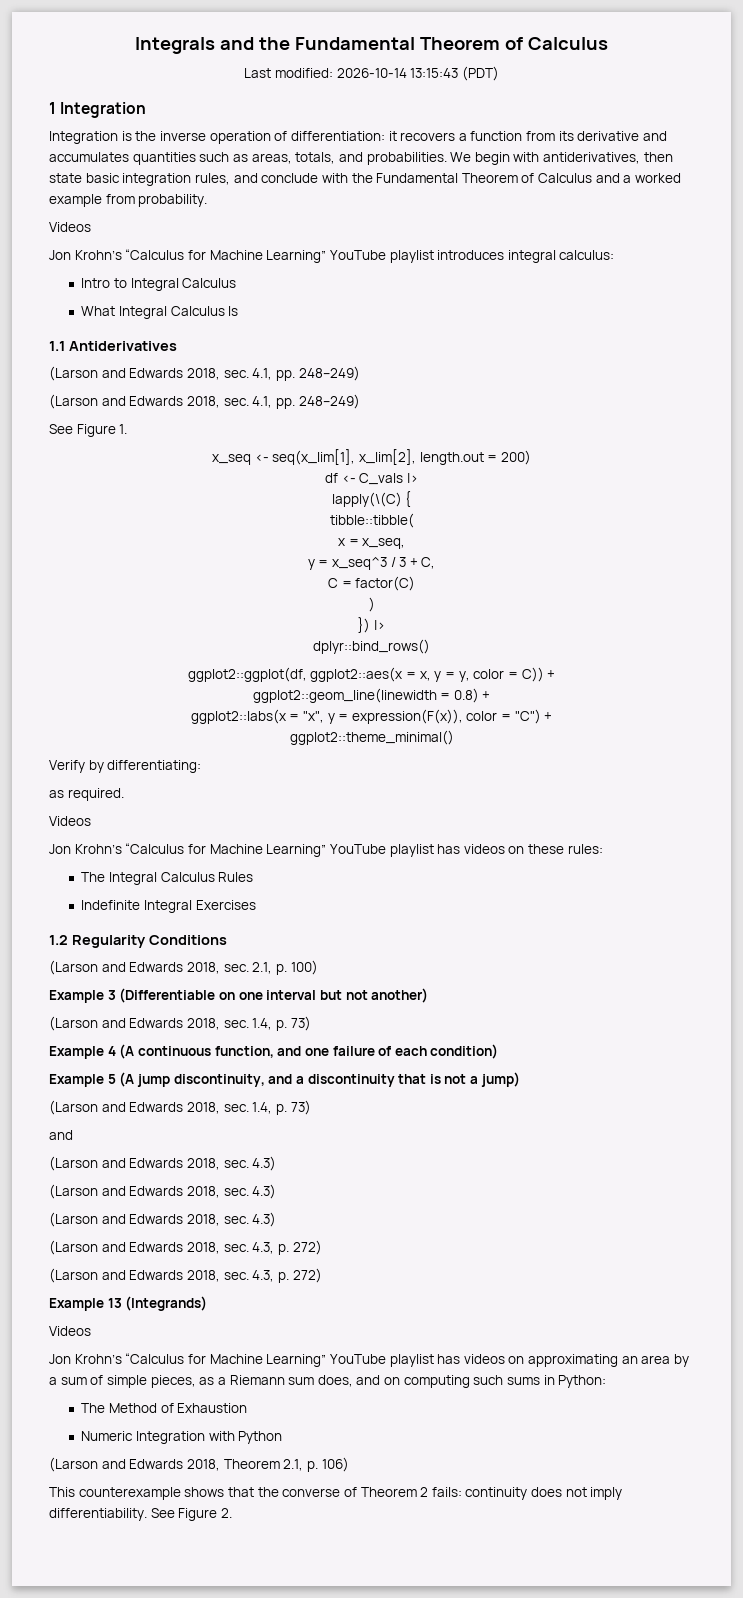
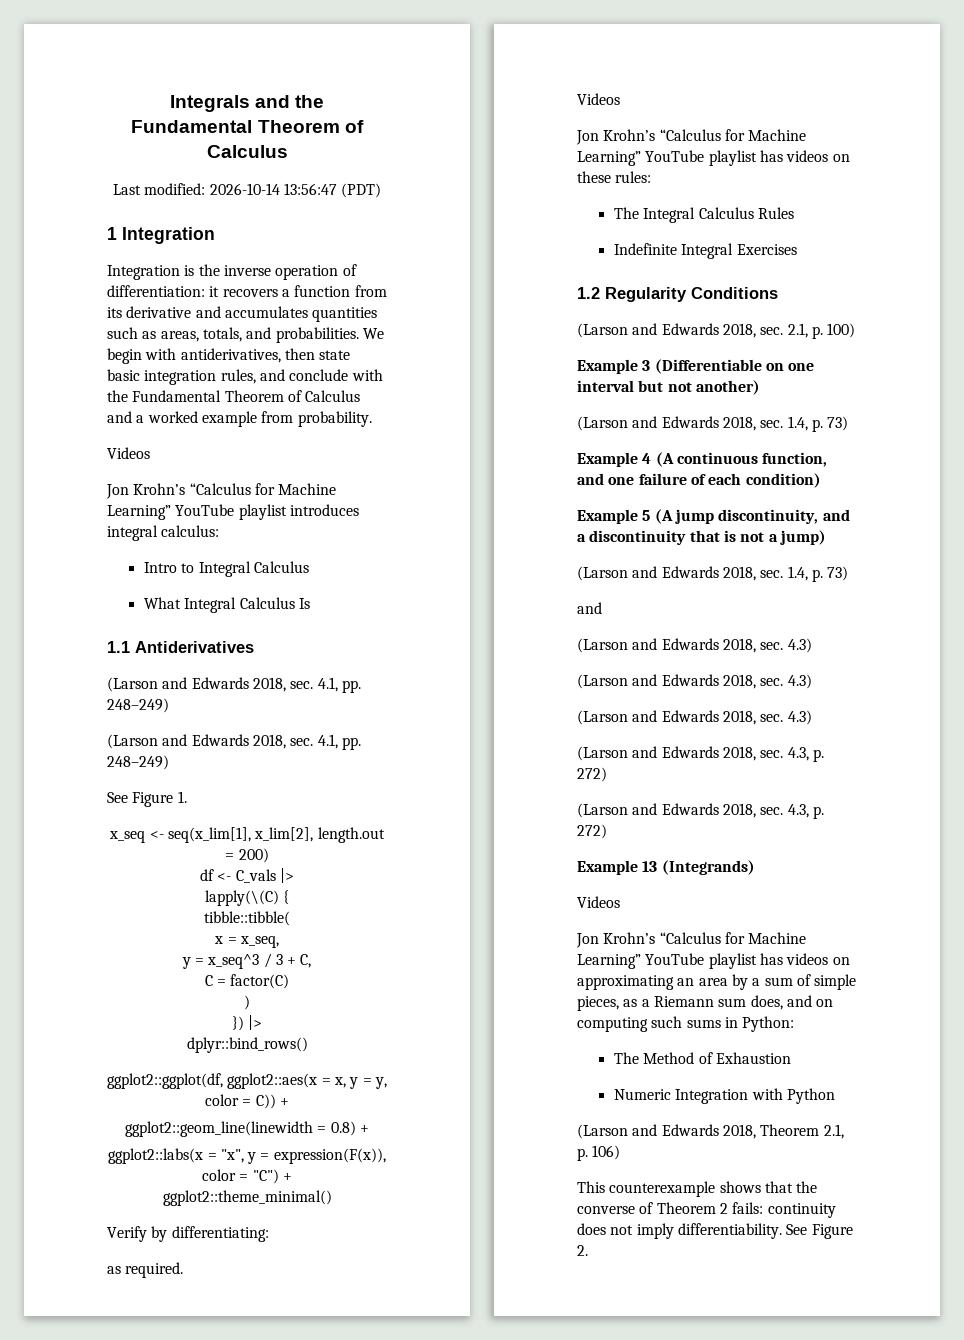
[410,68,459,78] 13:15:43 -> [283,183,337,195] 13:56:47

